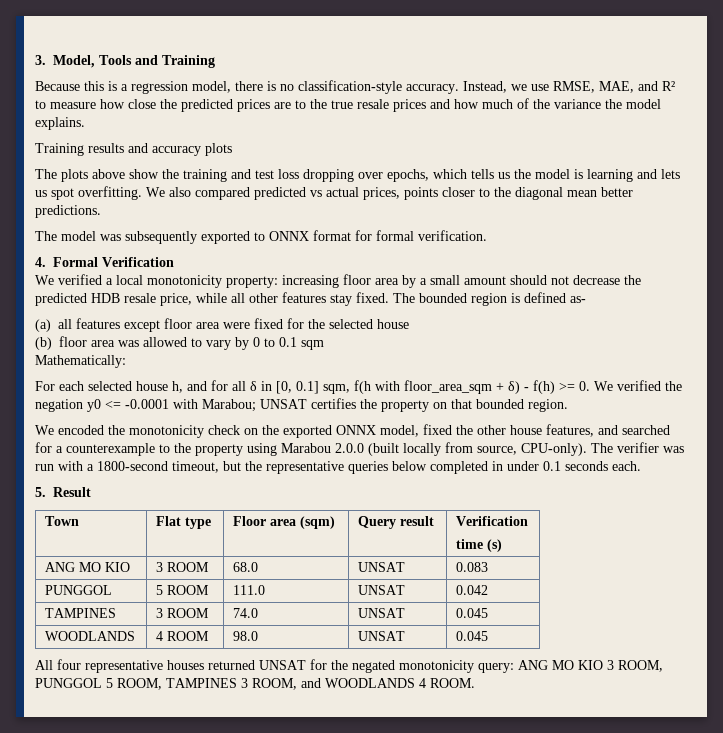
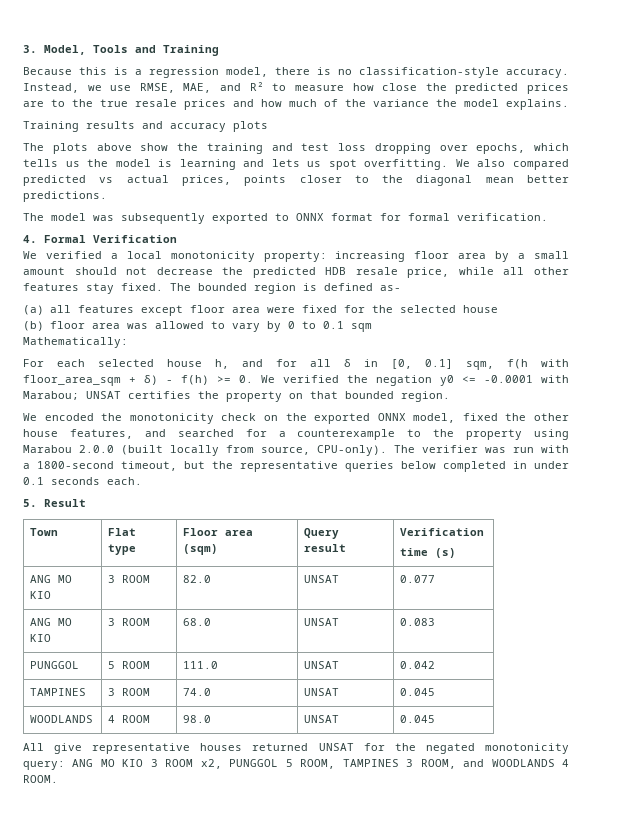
(503, 545) none -> [30,575,73,583] [30,591,52,599] [108,575,151,583] [183,575,212,583] [304,575,340,583] [400,575,436,583] // ANG MO KIO | 3 ROOM | 82.0 | UNSAT | 0.077
[57,659,81,670] four -> [54,743,83,754] give
[618,660,663,672] ROOM, -> [165,759,222,769] ROOM x2,

